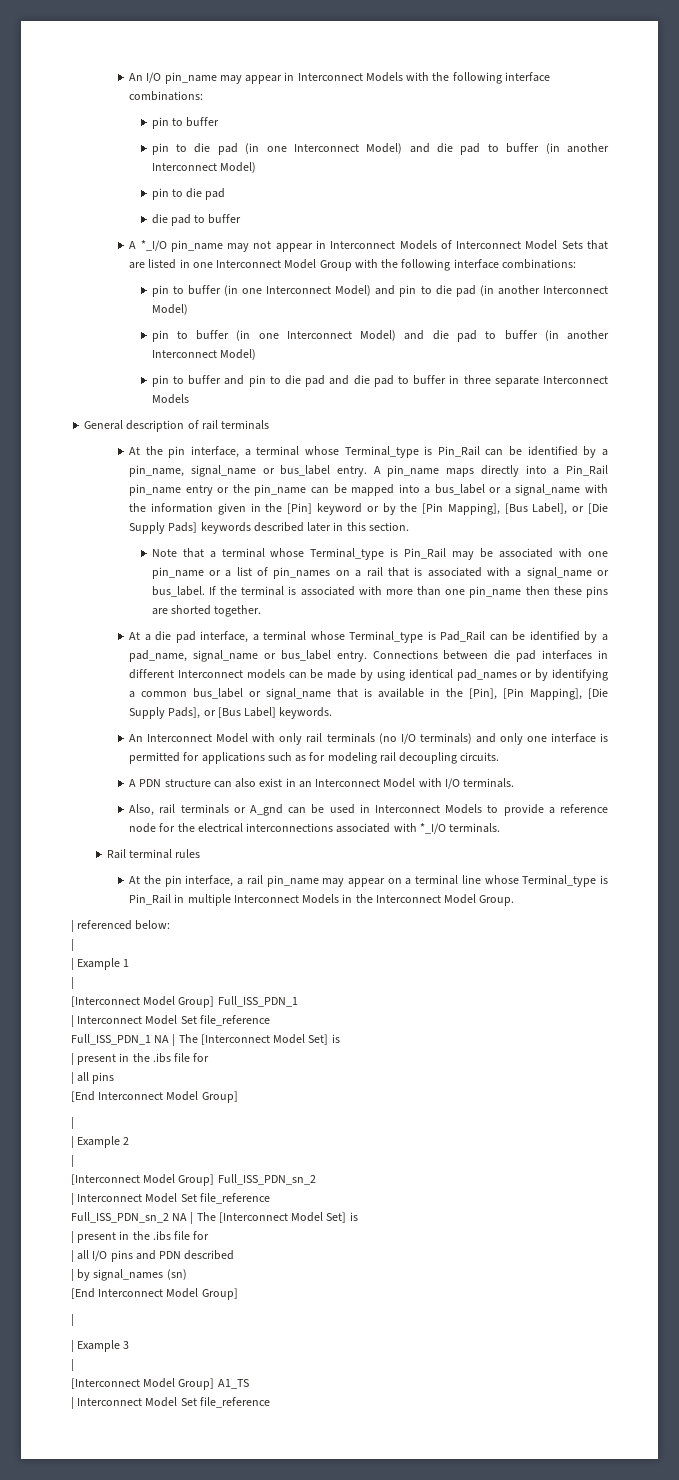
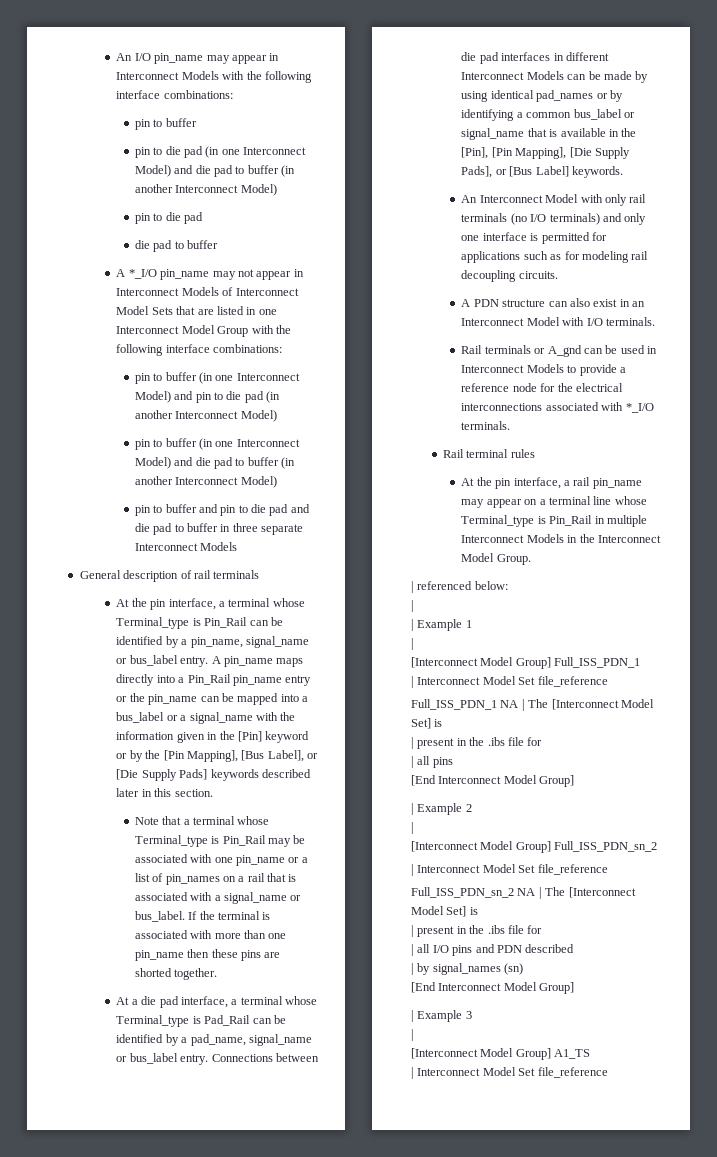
[246,669,285,679] models -> [526,71,564,80] Models
[129,804,176,816] Also, rail -> [461,345,483,354] Rail
[71,1136,74,1148] // | -> (414, 809) none
[71,1340,74,1352] // | -> (414, 1016) none

